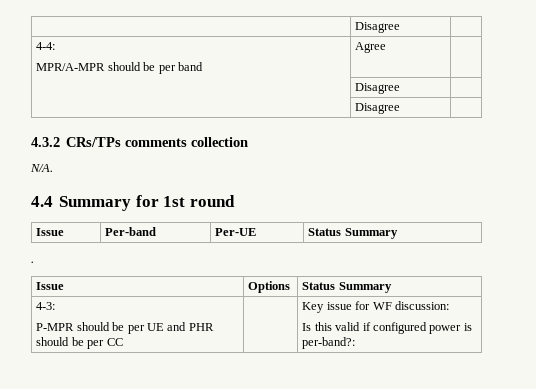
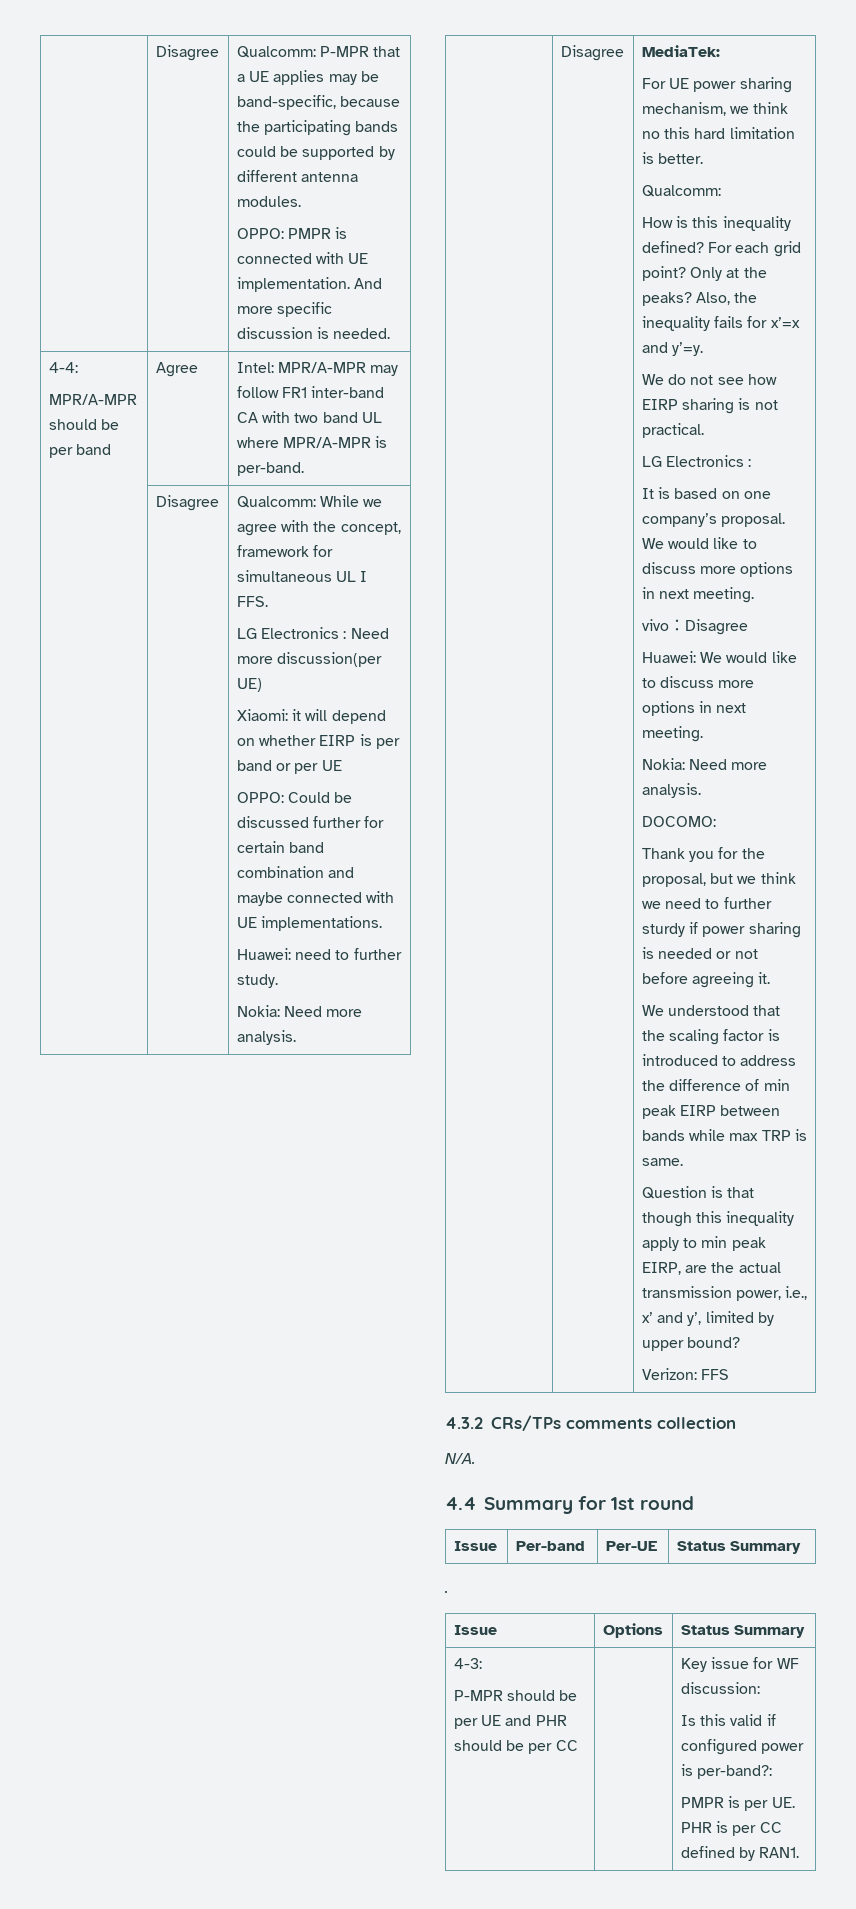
[355,22,401,33] | Disagree | -> [155,45,219,61] [236,46,401,58] [236,70,379,85] [236,95,400,110] [236,120,399,136] [236,146,395,160] [236,170,358,182] [236,196,301,207] [236,227,348,239] [236,252,369,264] [236,277,382,292] [236,302,332,317] [236,327,391,339] | Disagree | Qualcomm: P-MPR that a UE applies may be band-specific, because the participating bands could be supported by different antenna modules. // OPPO: PMPR is connected with UE implementation. And more specific discussion is needed.
[355,83,401,94] [355,103,401,114] // | Disagree | // | Disagree | -> [236,362,399,376] [236,386,385,398] [236,411,382,423] [236,436,388,448] [236,462,304,476] [155,495,219,511] [236,495,383,508] [236,520,401,536] [236,545,333,557] [236,570,368,582] [236,596,268,607] [236,627,389,639] [236,652,382,667] [236,678,262,692] [236,709,386,724] [236,734,400,749] [236,760,342,774] [236,792,353,803] [236,816,385,828] [236,841,324,853] [236,866,354,878] [236,891,395,906] [236,916,382,931] [236,948,402,960] [236,974,278,988] [236,1005,363,1017] [236,1030,296,1045] [560,45,624,61] [641,45,720,57] [641,77,792,93] [641,102,789,116] [641,127,795,139] [641,152,703,164] [641,185,721,197] [641,216,791,231] [641,241,801,257] [641,266,767,281] [641,292,758,306] [641,316,800,331] [641,342,703,356] [641,374,777,385] [641,398,778,414] [641,423,704,438] [641,455,752,467] [641,487,771,499] [641,513,785,527] [641,537,757,549] [641,562,794,577] [641,587,755,603] [641,619,748,635] [641,651,797,663] [641,676,755,688] [641,701,747,716] [641,726,703,742] [641,758,768,770] [641,783,701,798] [641,816,716,827] [641,847,765,862] [641,872,796,887] [641,897,772,909] [641,922,801,938] [641,947,758,959] [641,972,771,988] [641,1005,781,1016] [641,1029,780,1045] [641,1054,797,1066] [641,1079,790,1091] [641,1105,781,1119] [641,1129,807,1141] [641,1158,683,1166] [641,1186,755,1199] [641,1211,795,1227] [641,1236,766,1251] [641,1262,781,1275] [641,1286,808,1301] [641,1311,774,1326] [641,1337,740,1351] [641,1368,729,1380] Intel: MPR/A-MPR may follow FR1 inter-band CA with two band UL where MPR/A-MPR is per-band. // | Disagree | Qualcomm: While we agree with the concept, framework for simultaneous UL I FFS. // LG Electronics : Need more discussion(per UE) // Xiaomi: it will depend on whether EIRP is per band or per UE // OPPO: Could be discussed further for certain band combination and maybe connected with UE implementations. // Huawei: need to further study. // Nokia: Need more analysis. // | Disagree | MediaTek: // For UE power sharing mechanism, we think no this hard limitation is better. // Qualcomm: // How is this inequality defined? For each grid point? Only at the peaks? Also, the inequality fails for x’=x and y’=y. // We do not see how EIRP sharing is not practical. // LG Electronics : // It is based on one company’s proposal. We would like to discuss more options in next meeting. // vivo：Disagree // Huawei: We would like to discuss more options in next meeting. // Nokia: Need more analysis. // DOCOMO: // Thank you for the proposal, but we think we need to further sturdy if power sharing is needed or not before agreeing it. // We understood that the scaling factor is introduced to address the difference of min peak EIRP between bands while max TRP is same. // Question is that though this inequality apply to min peak EIRP, are the actual transmission power, i.e., x’ and y’, limited by upper bound? // Verizon: FFS
(356, 343) none -> [680,1796,795,1811] [680,1821,782,1836] [680,1846,800,1861] // PMPR is per UE. PHR is per CC defined by RAN1.

